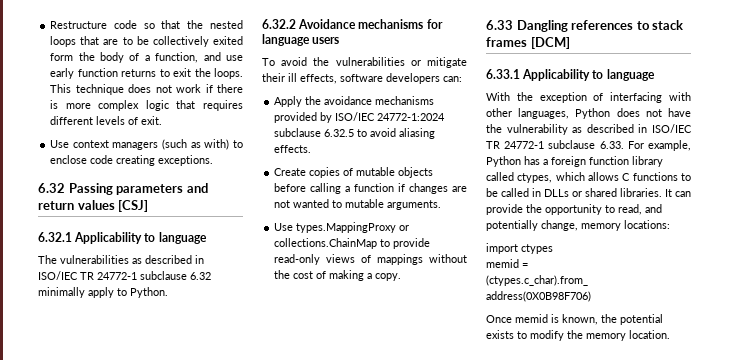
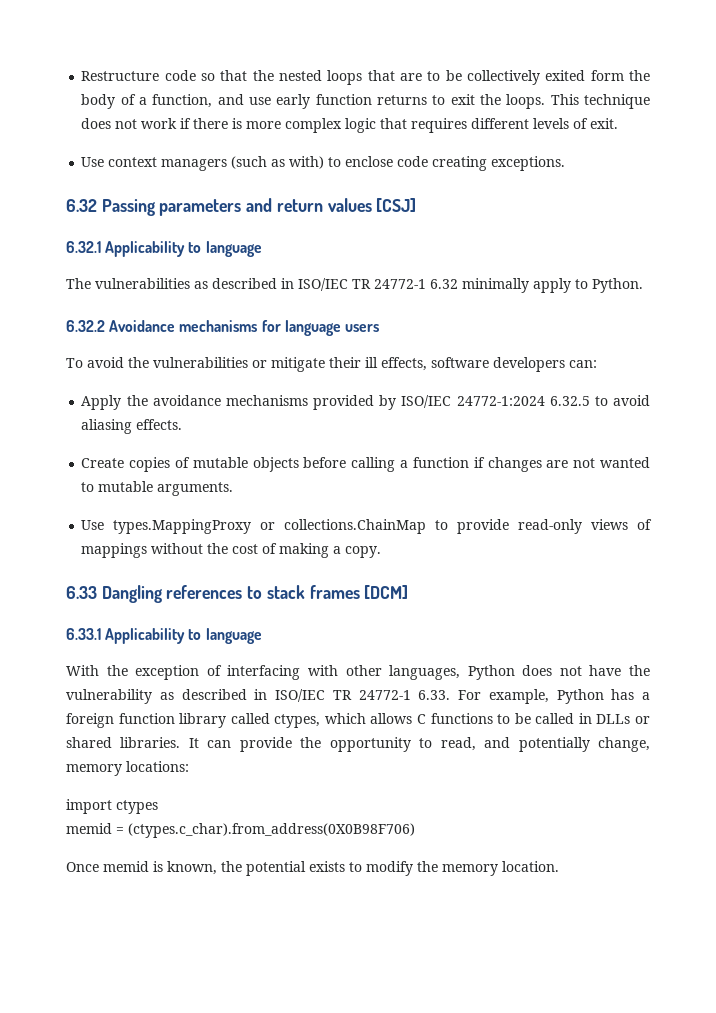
[140,271,187,280] subclause -> (426, 284) none
[274,128,322,137] subclause -> (545, 401) none
[548,140,596,149] subclause -> (411, 695) none

